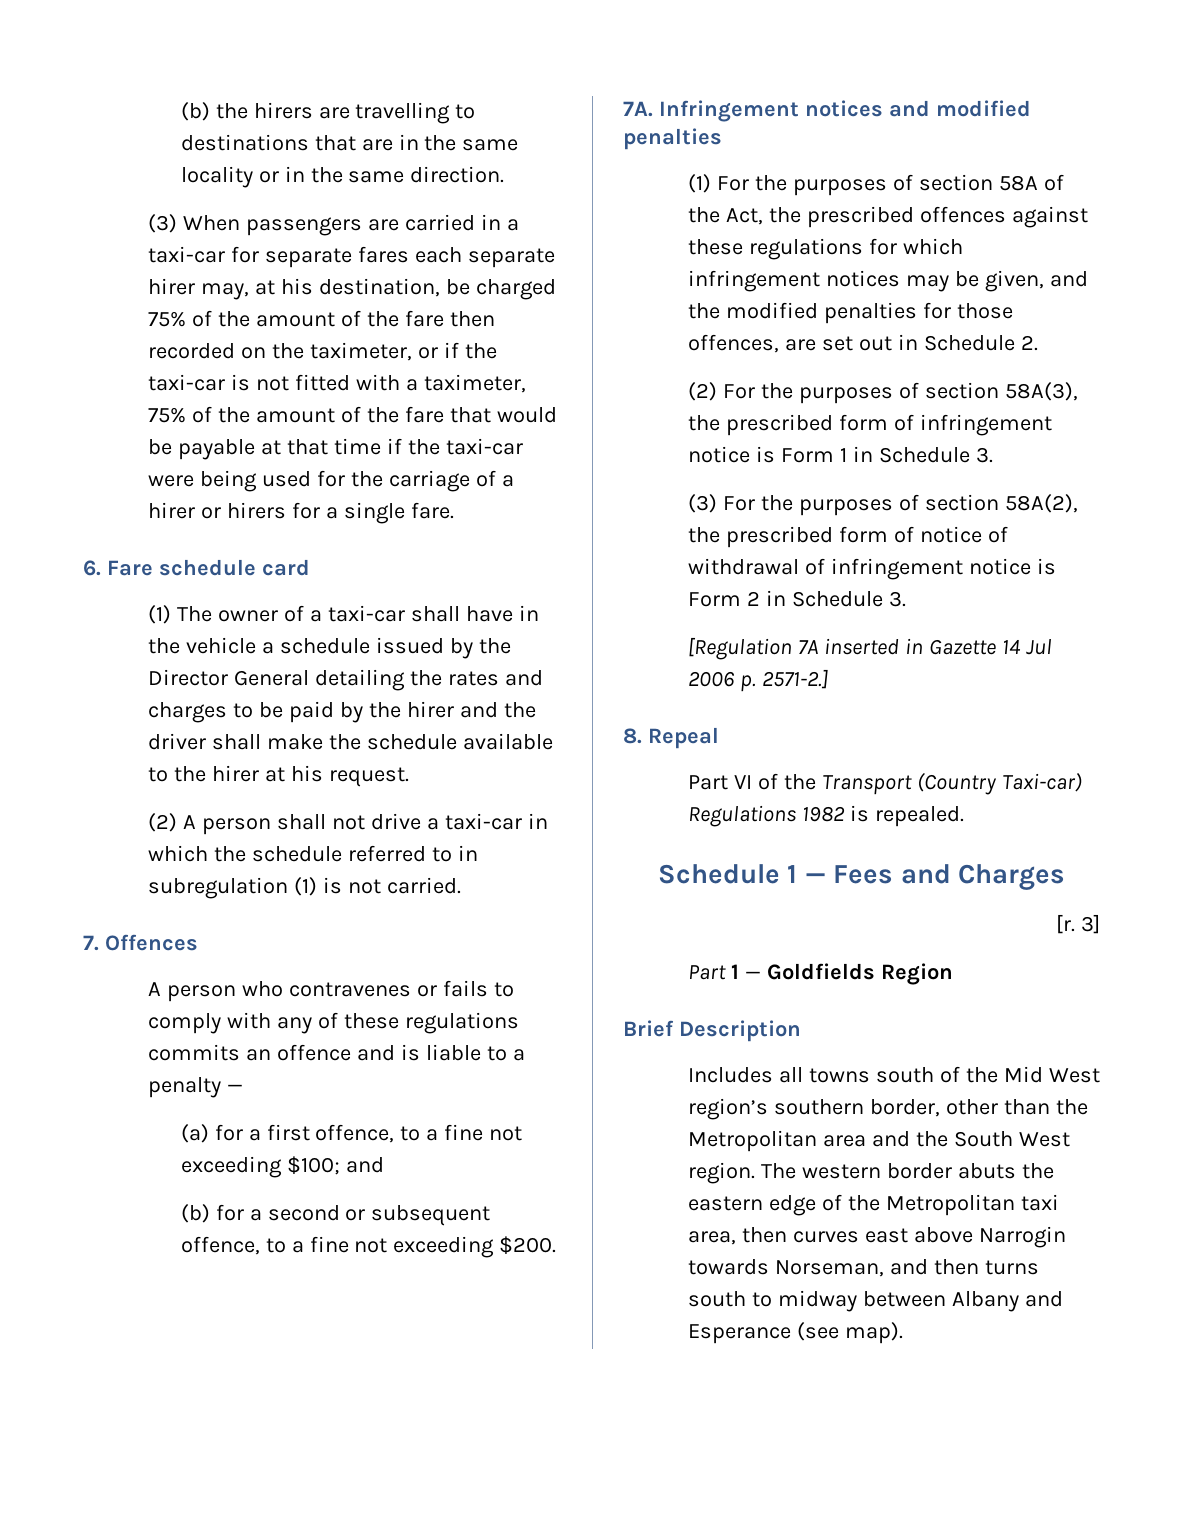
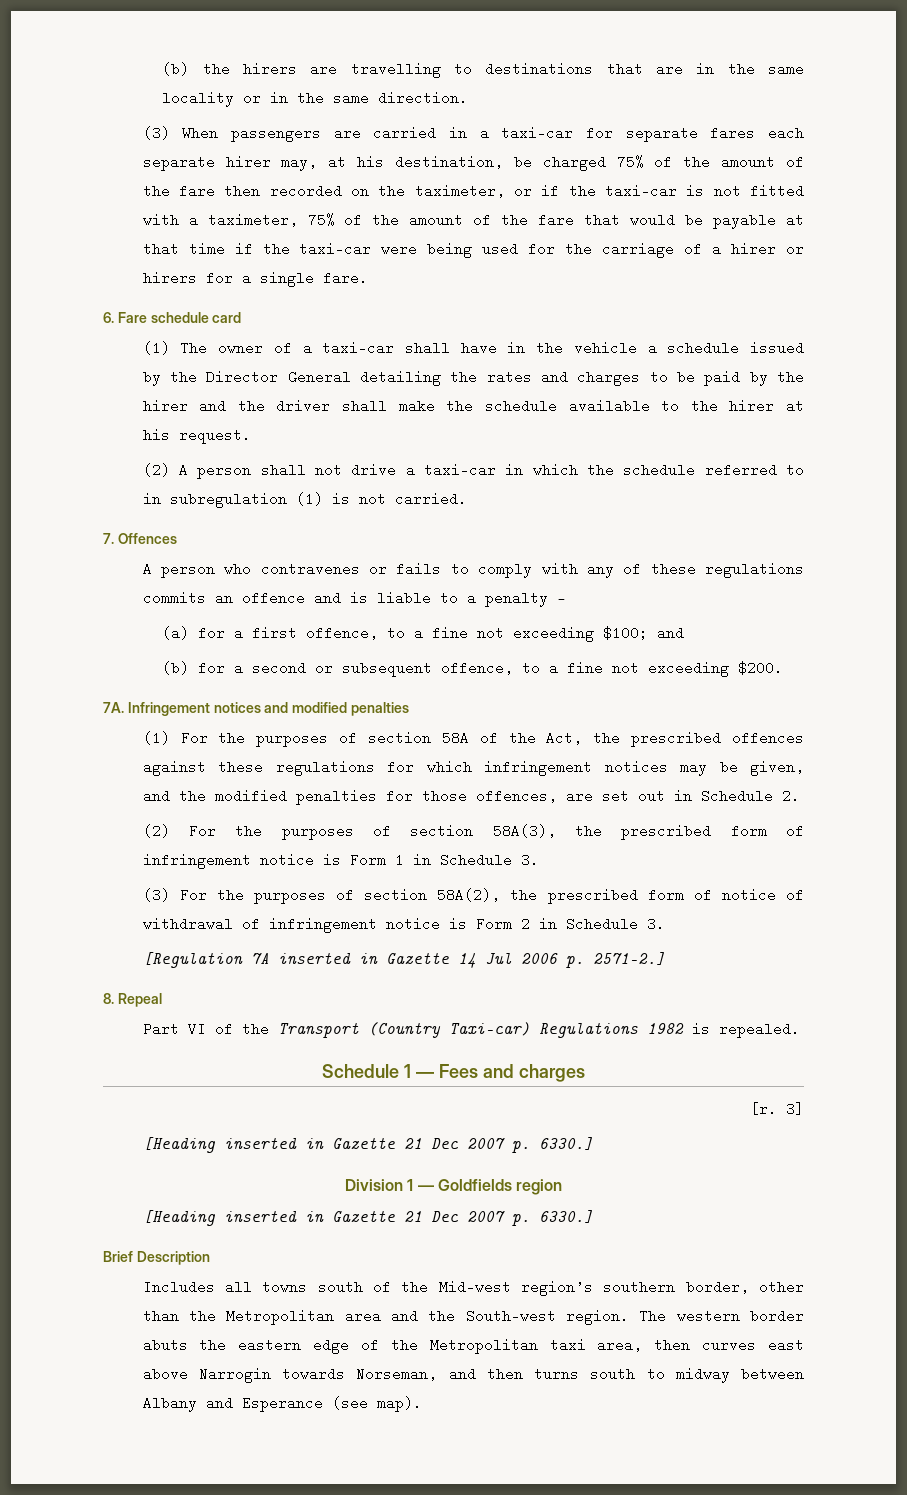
[958,864,1066,890] Charges -> [518,1064,585,1082] charges
[688,963,953,985] Part 1 — Goldfields Region -> [142,1137,593,1153] [344,1179,563,1195] [142,1210,593,1226] [Heading inserted in Gazette 21 Dec 2007 p. 6330.] // Division 1 — Goldfields region // [Heading inserted in Gazette 21 Dec 2007 p. 6330.]
[1003,1066,1100,1083] Mid West -> [438,1280,511,1294] Mid-west
[953,1131,1070,1147] South West -> [465,1309,556,1323] South-west

